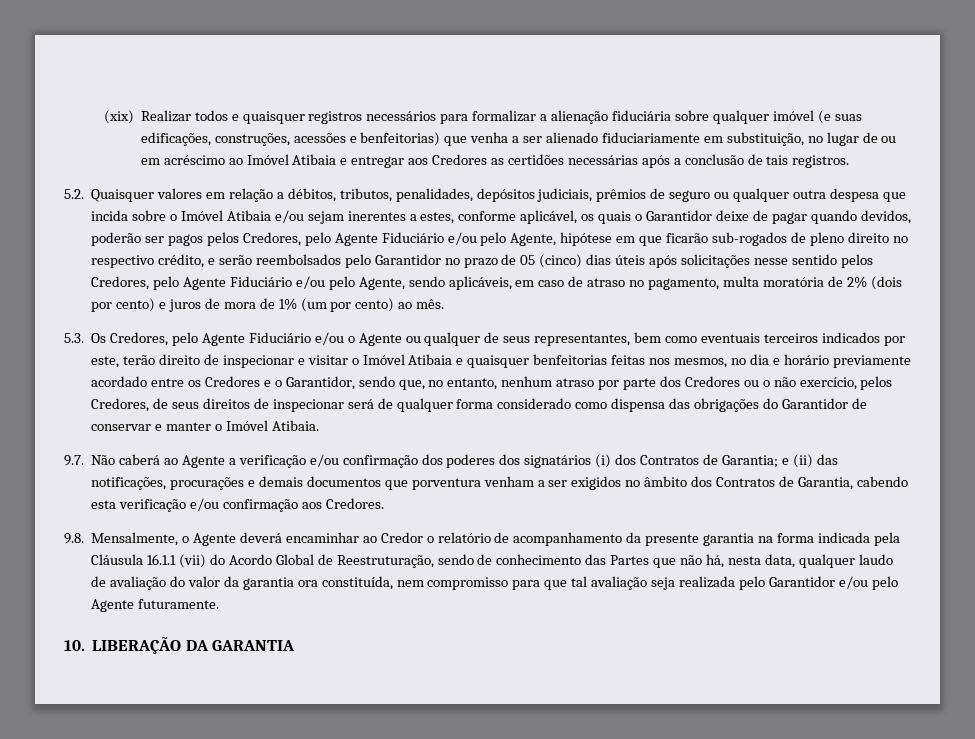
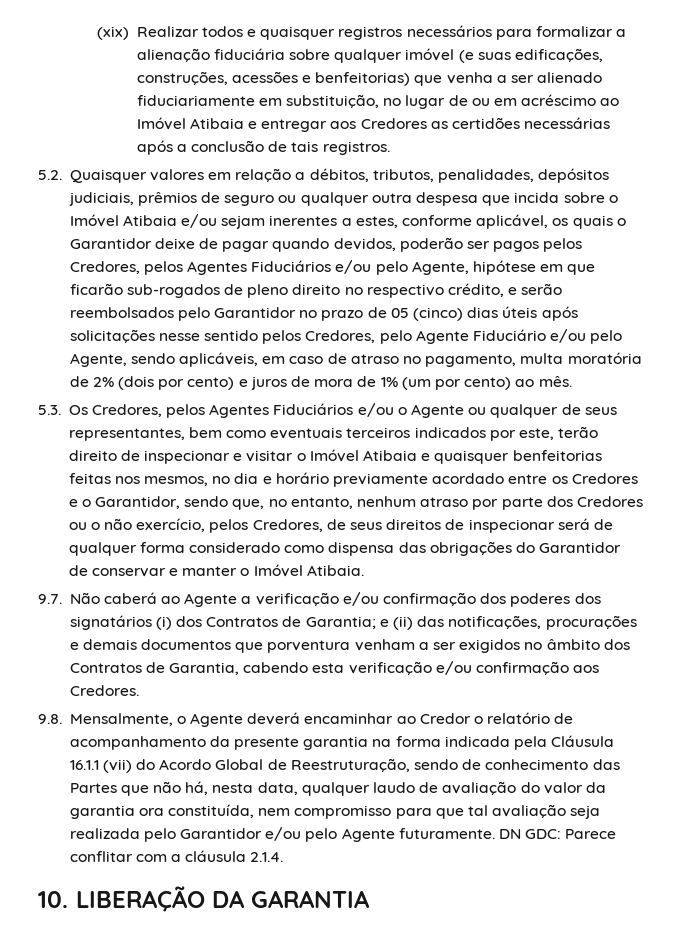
[304,232,444,246] pelo Agente Fiduciário -> [143,260,332,275] pelos Agentes Fiduciários
[172,332,311,346] pelo Agente Fiduciário -> [166,403,354,418] pelos Agentes Fiduciários
(220, 604) none -> [499,829,617,839] [69,850,284,862] DN GDC: Parece conflitar com a cláusula 2.1.4.

